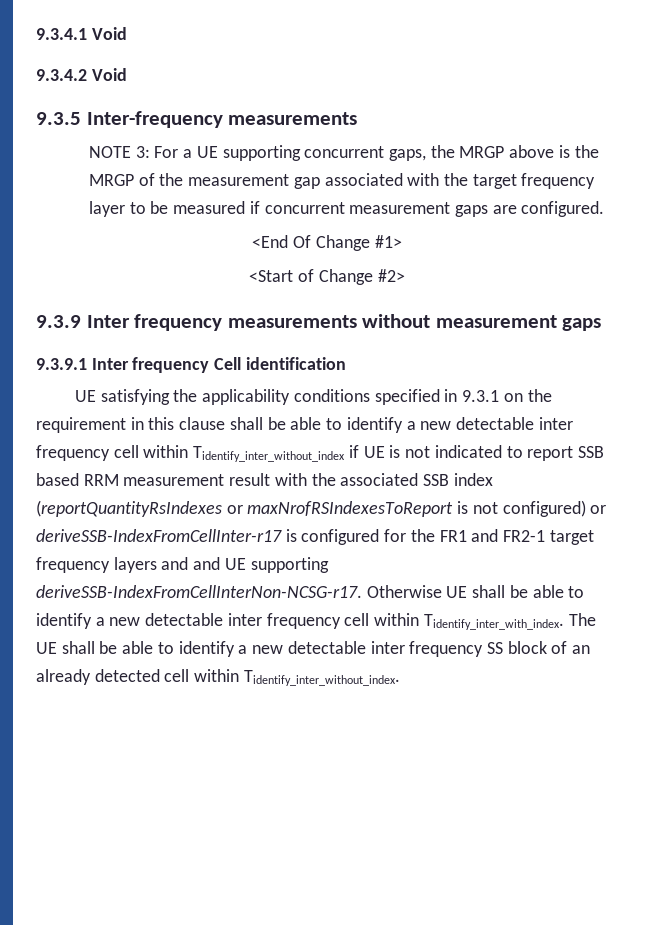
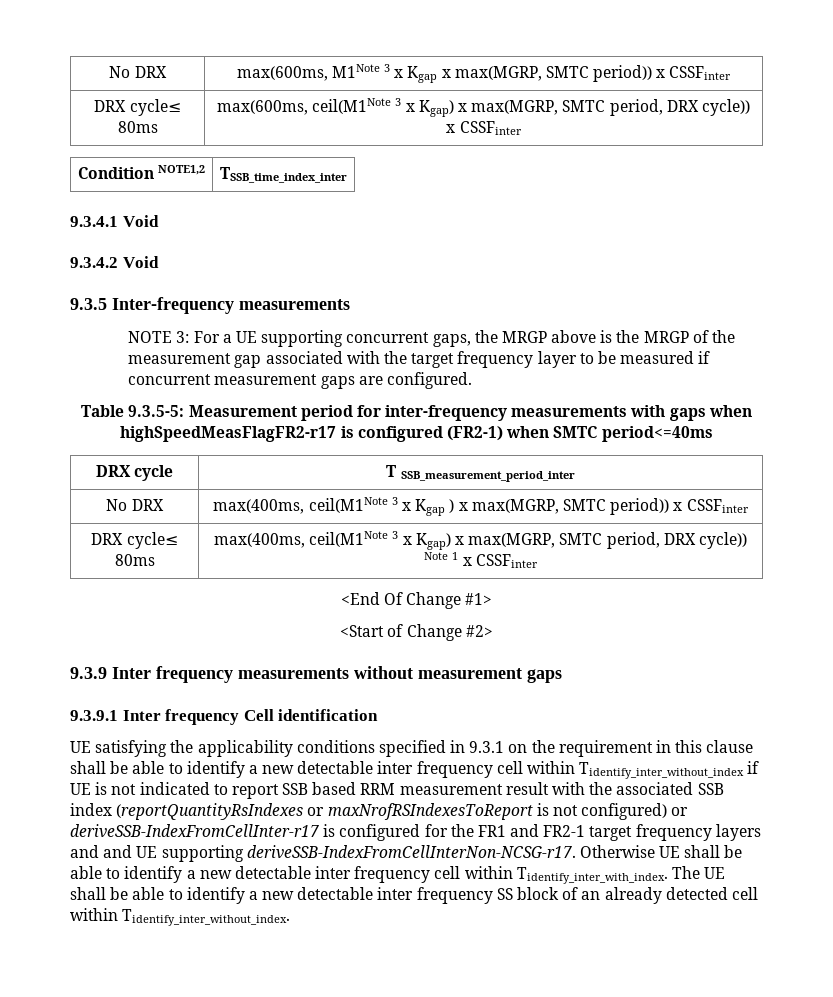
(36, 34) none -> [109,66,167,78] [236,64,732,83] [94,99,181,116] [117,121,158,133] [217,98,750,117] [446,121,522,135] [77,165,206,179] [220,167,347,183] No DRX | max(600ms, M1Note 3 x Kgap x max(MGRP, SMTC period)) x CSSFinter // DRX cycle≤ 80ms | max(600ms, ceil(M1Note 3 x Kgap) x max(MGRP, SMTC period, DRX cycle)) x CSSFinter // Condition NOTE1,2 | TSSB_time_index_inter //
(605, 209) none -> [81,405,752,421] [120,426,713,442] [95,465,174,481] [386,465,575,482] [106,499,164,511] [213,497,749,516] [91,532,178,549] [114,554,155,566] [214,531,747,550] [424,552,538,568] // Table 9.3.5-5: Measurement period for inter-frequency measurements with gaps when highSpeedMeasFlagFR2-r17 is configured (FR2-1) when SMTC period<=40ms // DRX cycle | T SSB_measurement_period_inter // No DRX | max(400ms, ceil(M1Note 3 x Kgap ) x max(MGRP, SMTC period)) x CSSFinter // DRX cycle≤ 80ms | max(400ms, ceil(M1Note 3 x Kgap) x max(MGRP, SMTC period, DRX cycle)) Note 1 x CSSFinter

